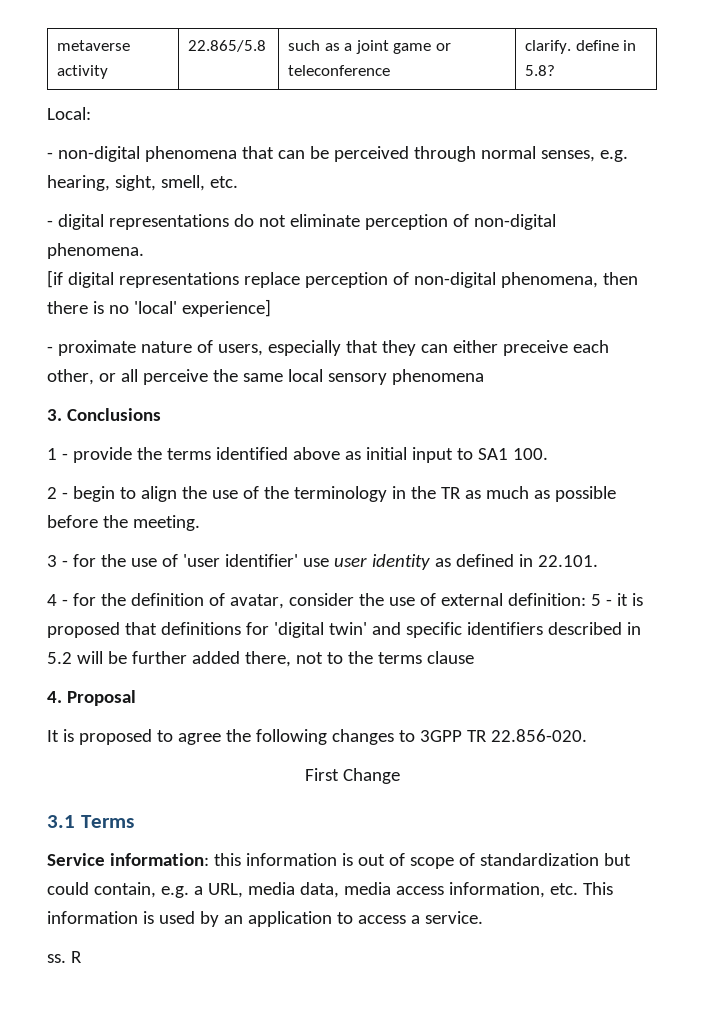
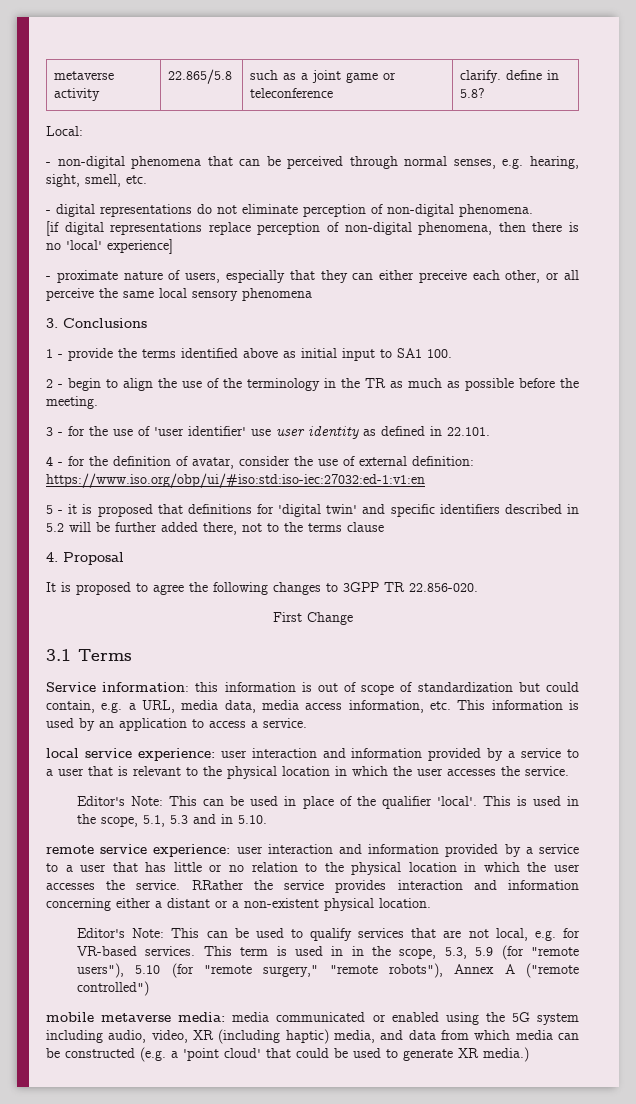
(586, 599) none -> [46,473,425,488] https://www.iso.org/obp/ui/#iso:std:iso-iec:27032:ed-1:v1:en //
[47,951,82,963] ss. R -> [46,748,580,761] [46,766,569,779] [77,796,580,809] [77,814,268,827] [46,844,579,857] [46,862,580,875] [46,880,579,893] [46,898,431,911] [77,928,580,941] [77,945,579,960] [77,963,579,978] [77,981,150,996] [46,1012,580,1025] [46,1029,579,1044] [46,1047,529,1062] local service experience: user interaction and information provided by a service to a user that is relevant to the physical location in which the user accesses the service. // Editor's Note: This can be used in place of the qualifier 'local'. This is used in the scope, 5.1, 5.3 and in 5.10. // remote service experience: user interaction and information provided by a service to a user that has little or no relation to the physical location in which the user accesses the service. RRather the service provides interaction and information concerning either a distant or a non-existent physical location. // Editor's Note: This can be used to qualify services that are not local, e.g. for VR-based services. This term is used in in the scope, 5.3, 5.9 (for "remote users"), 5.10 (for "remote surgery," "remote robots"), Annex A ("remote controlled") // mobile metaverse media: media communicated or enabled using the 5G system including audio, video, XR (including haptic) media, and data from which media can be constructed (e.g. a 'point cloud' that could be used to generate XR media.)

